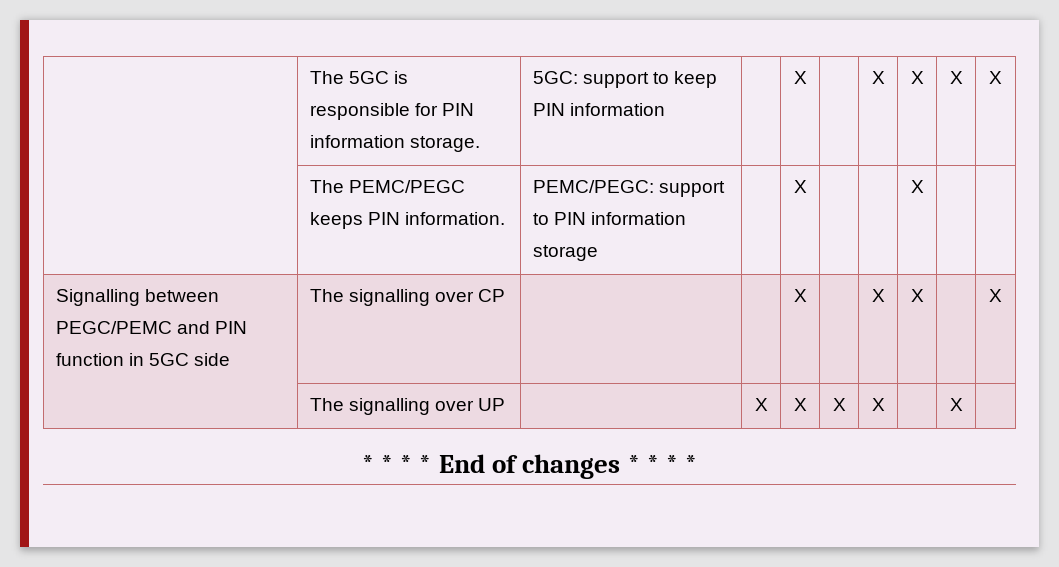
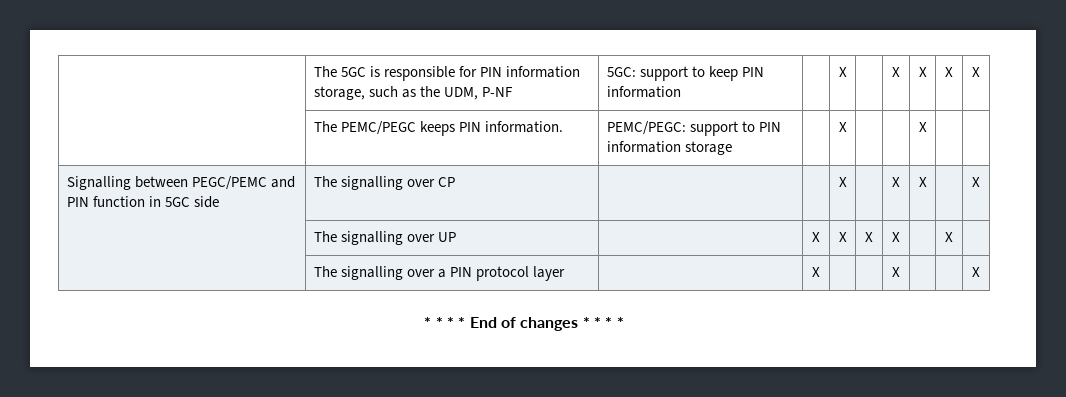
[409,136,480,152] storage. -> [313,86,514,100] storage, such as the UDM, P-NF
(963, 404) none -> [313,266,566,281] [812,267,820,277] [892,267,900,277] [972,267,980,277] // | The signalling over a PIN protocol layer | | X | | | X | | | X

